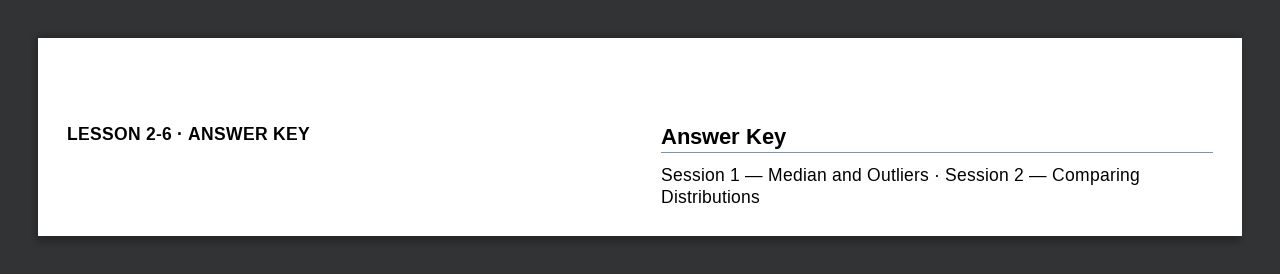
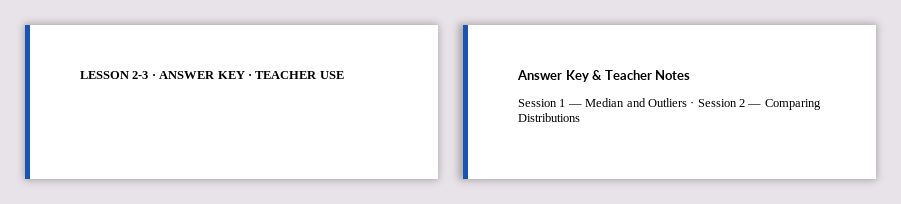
[146,127,172,140] 2-6 -> [132,71,149,79] 2-3
(310, 133) none -> [247,71,344,79] · TEACHER USE
(787, 139) none -> [592,70,691,80] & Teacher Notes

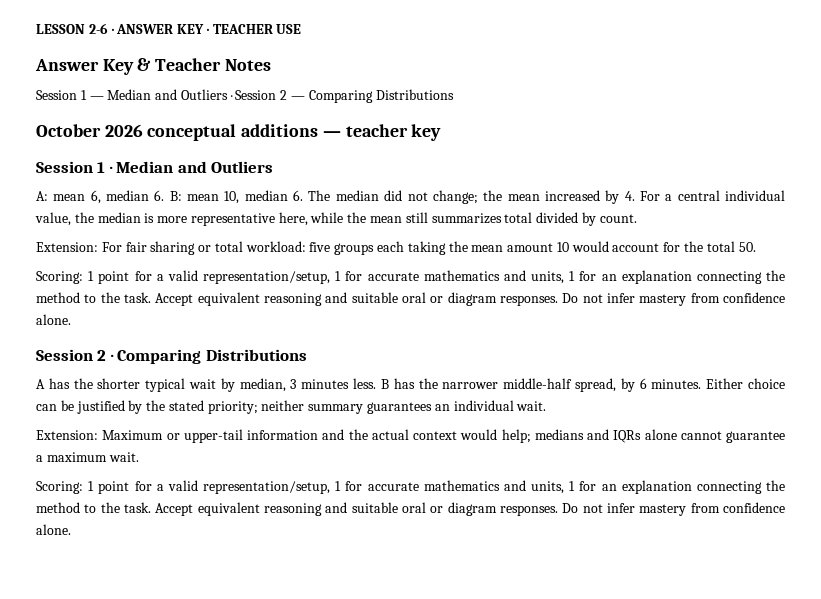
[132,71,149,79] 2-3 -> [88,23,108,34] 2-6
(580, 117) none -> [36,124,442,141] [36,161,274,173] [36,190,785,204] [35,212,637,226] [36,241,756,255] [36,270,785,284] [36,292,786,306] [36,314,71,325] [36,349,307,364] [36,378,786,392] [36,400,547,414] [36,429,785,443] [36,452,139,462] [36,480,785,494] [36,502,786,516] [36,524,71,535] // October 2026 conceptual additions — teacher key // Session 1 · Median and Outliers // A: mean 6, median 6. B: mean 10, median 6. The median did not change; the mean increased by 4. For a central individual value, the median is more representative here, while the mean still summarizes total divided by count. // Extension: For fair sharing or total workload: five groups each taking the mean amount 10 would account for the total 50. // Scoring: 1 point for a valid representation/setup, 1 for accurate mathematics and units, 1 for an explanation connecting the method to the task. Accept equivalent reasoning and suitable oral or diagram responses. Do not infer mastery from confidence alone. // Session 2 · Comparing Distributions // A has the shorter typical wait by median, 3 minutes less. B has the narrower middle-half spread, by 6 minutes. Either choice can be justified by the stated priority; neither summary guarantees an individual wait. // Extension: Maximum or upper-tail information and the actual context would help; medians and IQRs alone cannot guarantee a maximum wait. // Scoring: 1 point for a valid representation/setup, 1 for accurate mathematics and units, 1 for an explanation connecting the method to the task. Accept equivalent reasoning and suitable oral or diagram responses. Do not infer mastery from confidence alone.

